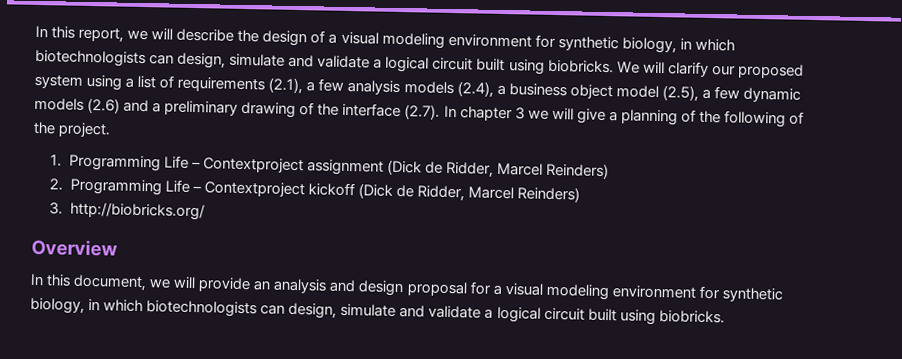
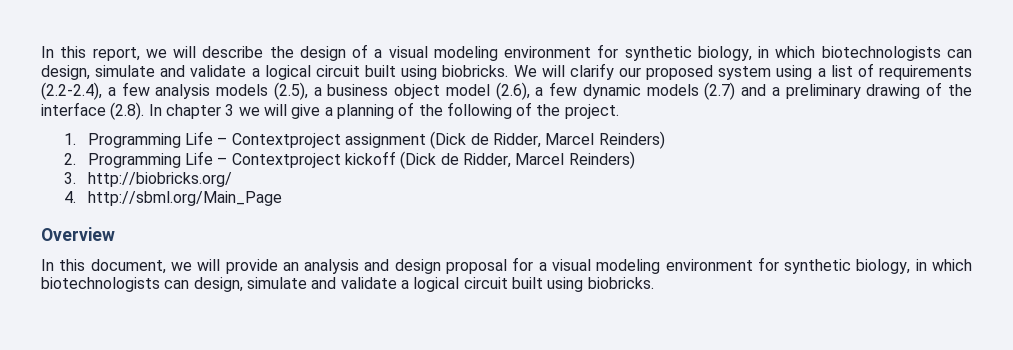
[268,77,304,95] (2.1), -> [41,82,102,100] (2.2-2.4),
[456,81,494,98] (2.4), -> [273,82,308,100] (2.5),
[661,85,699,102] (2.5), -> [495,82,530,100] (2.6),
[87,97,121,114] (2.6) -> [704,82,736,100] (2.7)
[404,104,441,120] (2.7). -> [110,102,145,120] (2.8).
(205, 211) none -> [64,191,282,206] // 4. http://sbml.org/Main_Page

